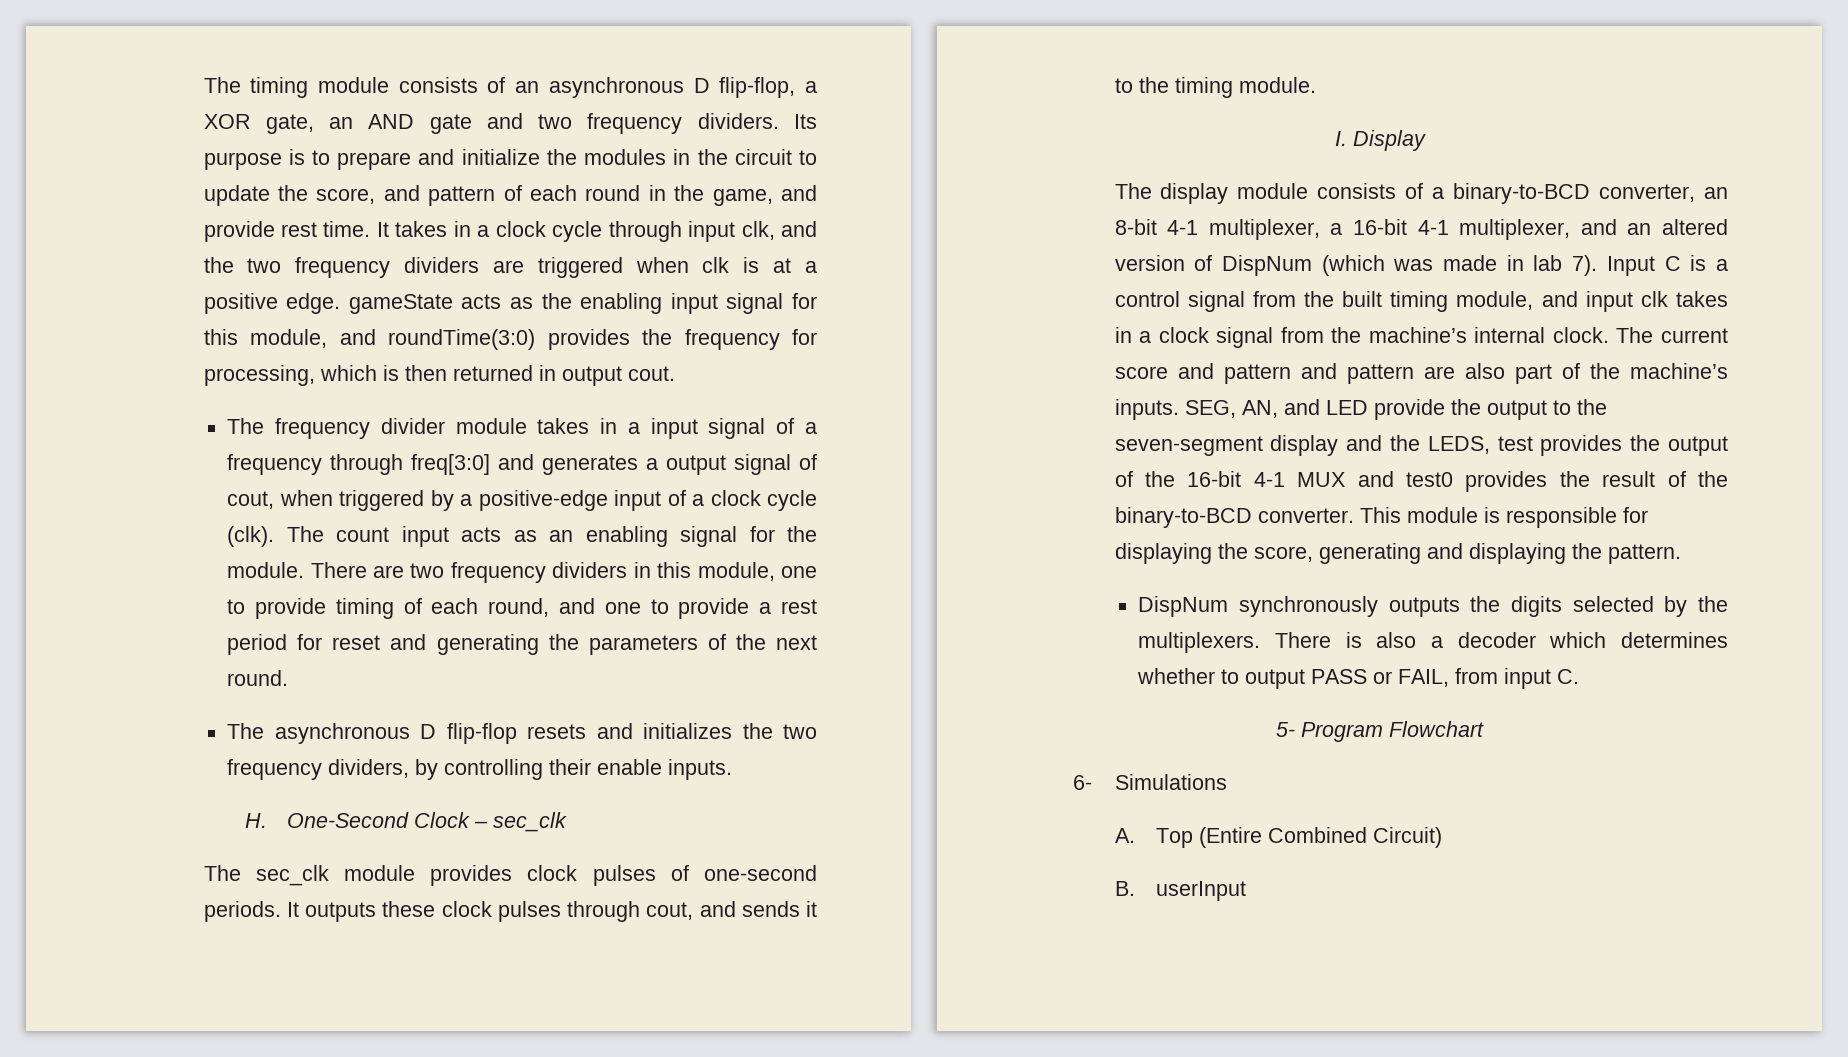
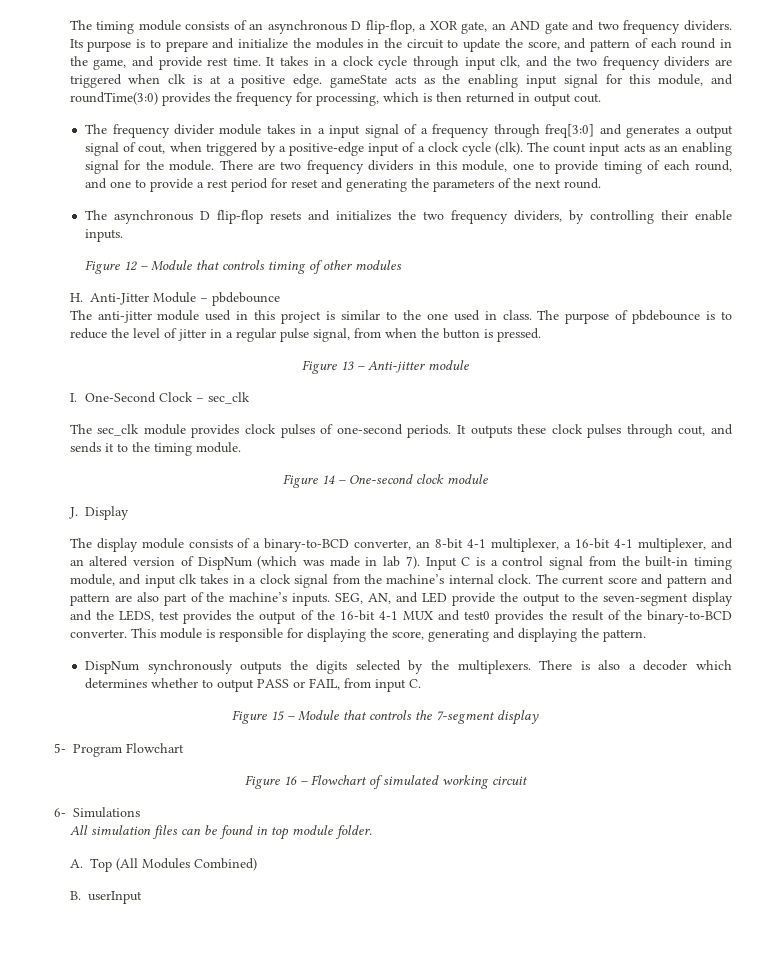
[245,813,268,828] H. -> [85,260,403,274] [69,292,280,306] [69,310,732,324] [69,328,541,342] [301,360,469,374] [69,393,77,402] Figure 12 – Module that controls timing of other modules // H. Anti-Jitter Module – pbdebounce // The anti-jitter module used in this project is similar to the one used in class. The purpose of pbdebounce is to reduce the level of jitter in a regular pulse signal, from when the button is pressed. // Figure 13 – Anti-jitter module // I.
[1334,131,1347,146] I. -> [282,474,488,488] [68,507,78,519] Figure 14 – One-second clock module // J.
[1342,291,1383,307] built -> [645,556,689,567] built-in
[1276,721,1484,742] [1072,774,1227,790] 5- Program Flowchart // 6- Simulations -> [232,710,539,725] [53,743,184,757] [244,775,528,789] [53,807,140,818] [69,825,372,840] Figure 15 – Module that controls the 7-segment display // 5- Program Flowchart // Figure 16 – Flowchart of simulated working circuit // 6- Simulations // All simulation files can be found in top module folder.
[1199,827,1443,848] (Entire Combined Circuit) -> [115,858,257,871] (All Modules Combined)

